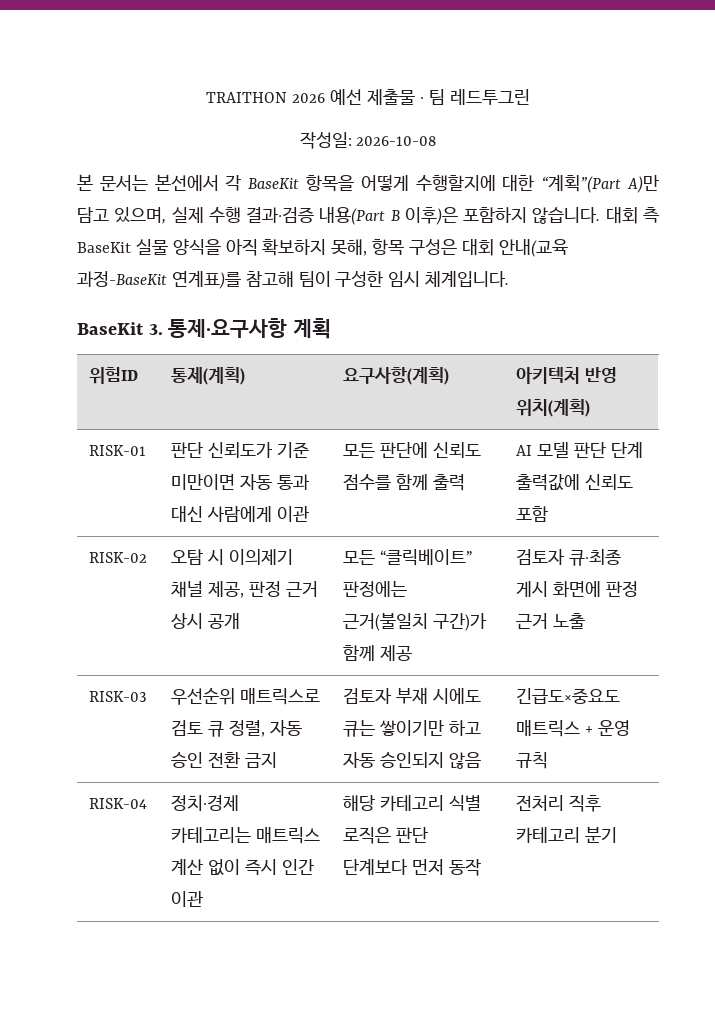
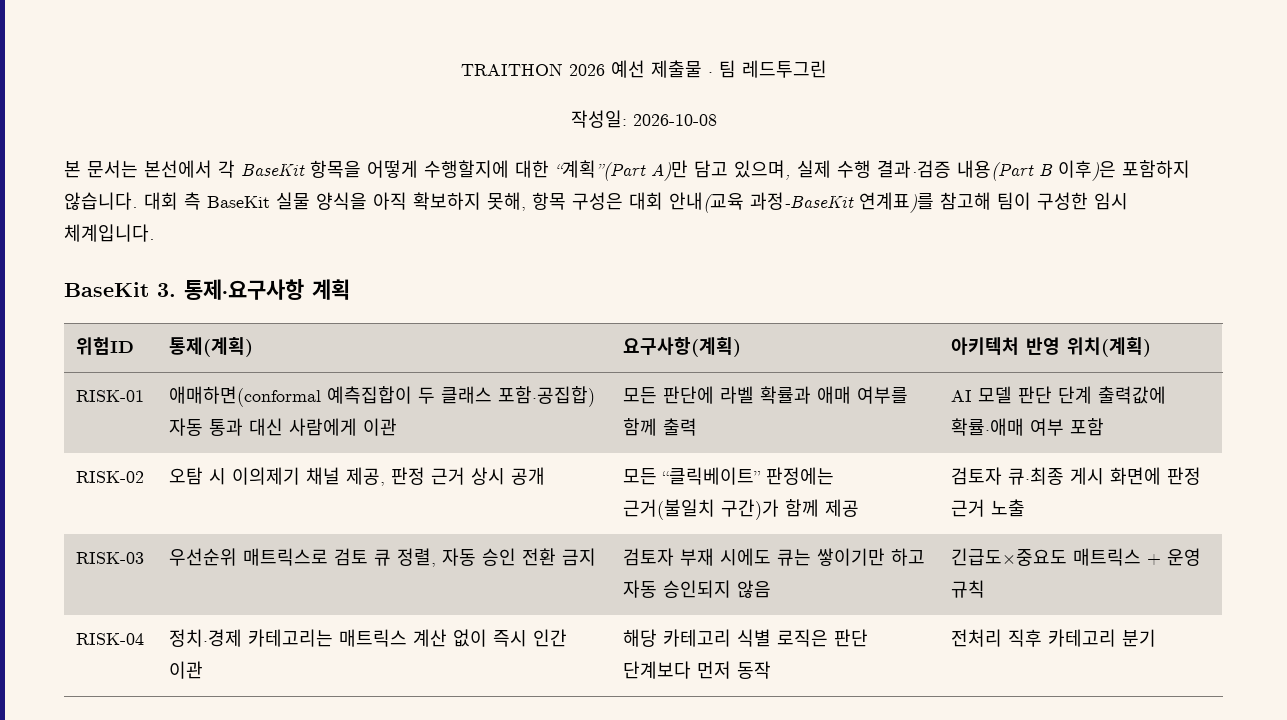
[170,442,309,458] [170,474,235,490] 판단 신뢰도가 기준 미만이면 -> [169,386,596,407] 애매하면(conformal 예측집합이 두 클래스 포함·공집합)
[432,442,481,458] [342,474,391,490] 신뢰도 점수를 -> [720,386,909,404] 라벨 확률과 애매 여부를
[584,474,633,490] 신뢰도 -> [951,418,1065,436] 확률·애매 여부

